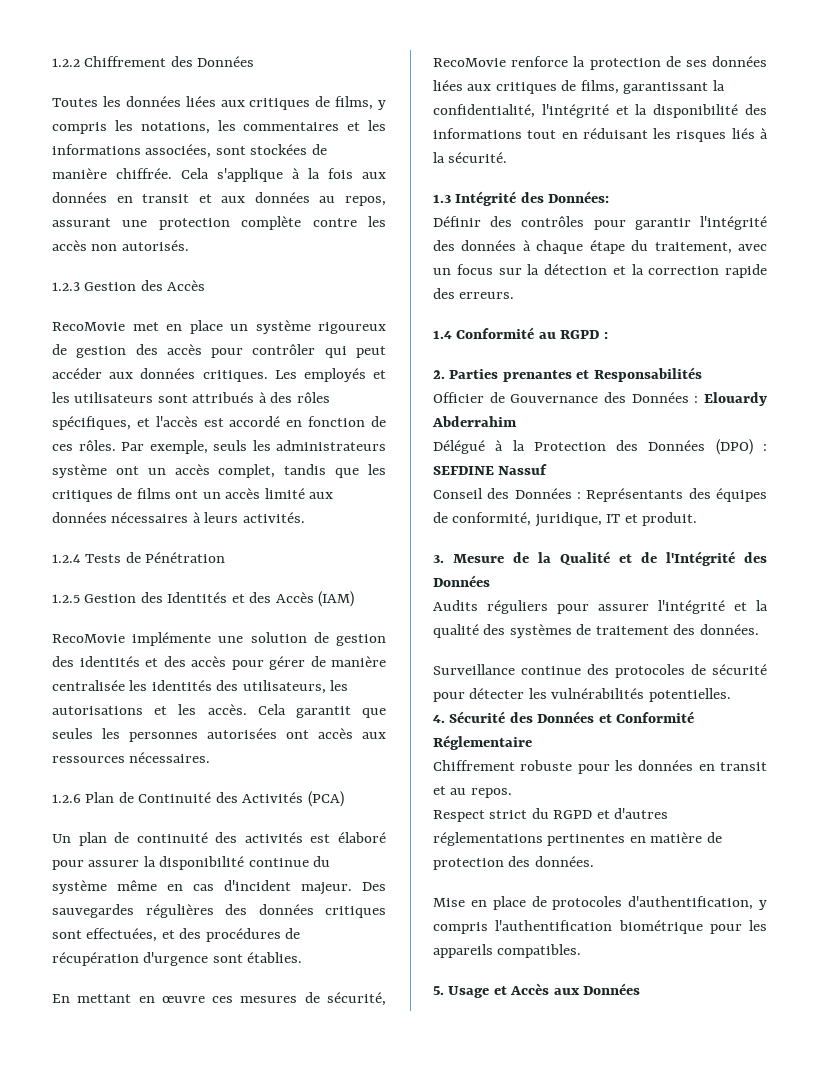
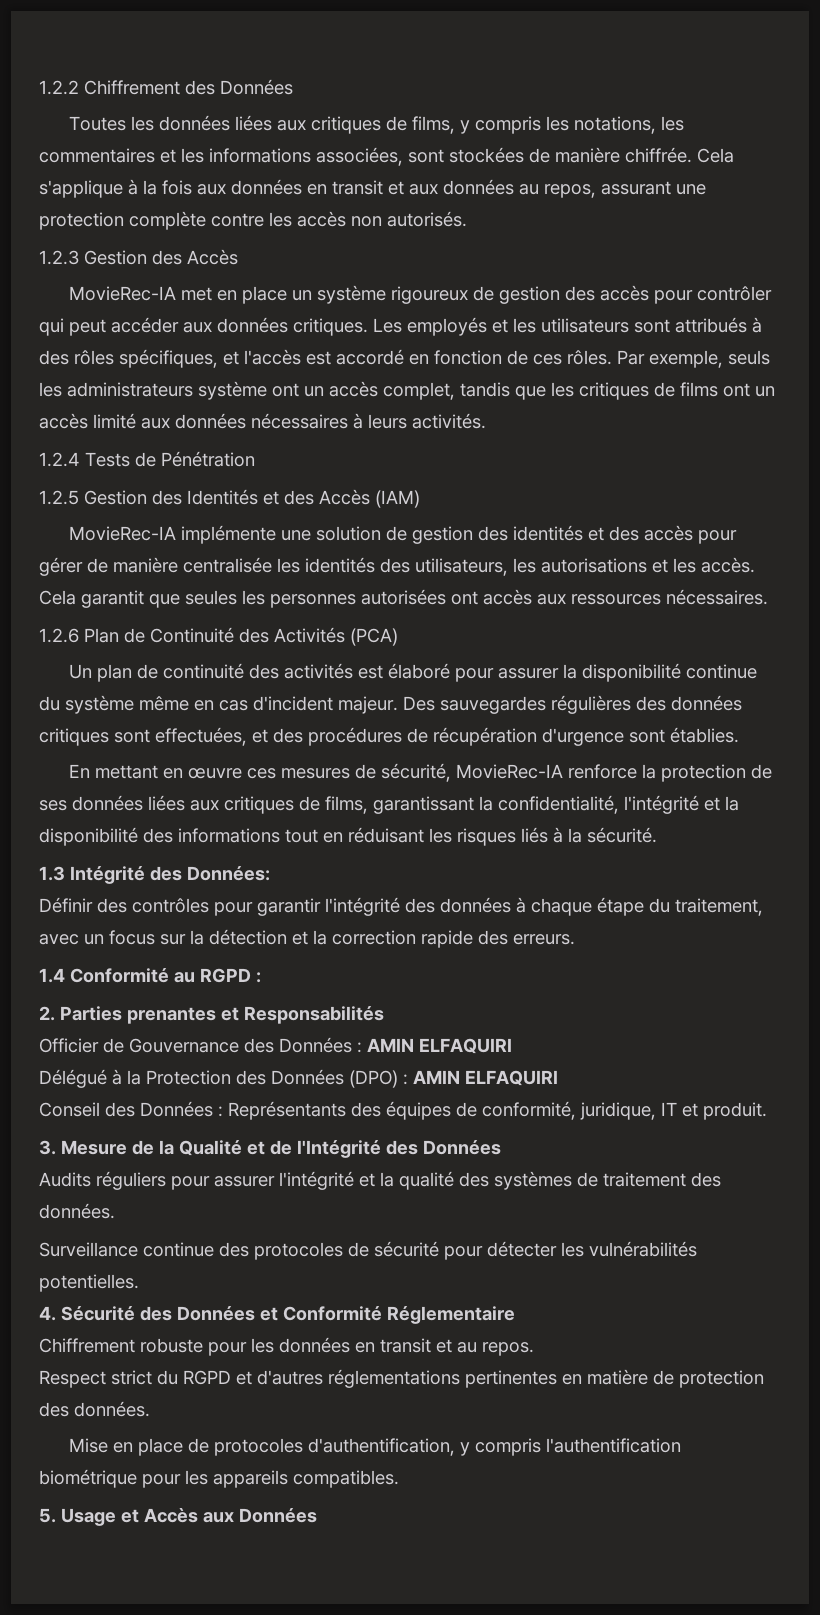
[52,322,125,331] RecoMovie -> [68,286,176,301] MovieRec-IA
[52,634,125,643] RecoMovie -> [68,526,176,541] MovieRec-IA
[433,58,506,67] RecoMovie -> [455,764,563,779] MovieRec-IA
[704,392,767,406] [432,416,517,427] Elouardy Abderrahim -> [367,1038,512,1054] AMIN ELFAQUIRI
[433,464,548,475] SEFDINE Nassuf -> [413,1070,558,1086] AMIN ELFAQUIRI

